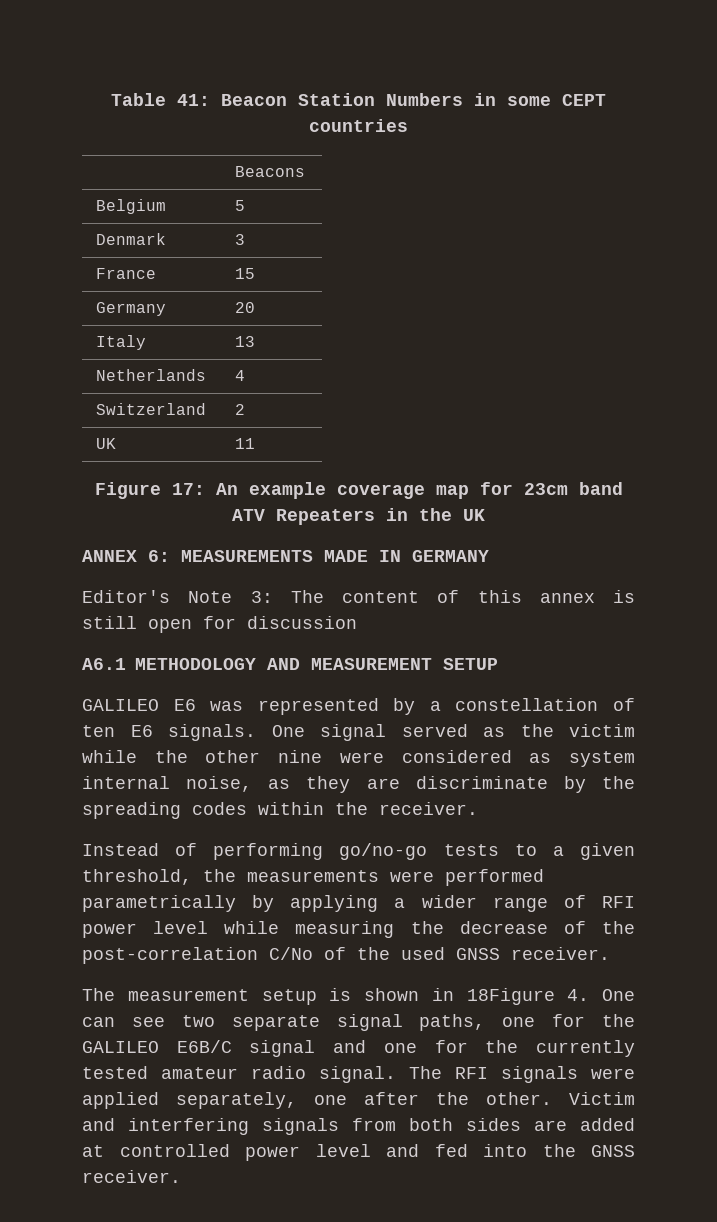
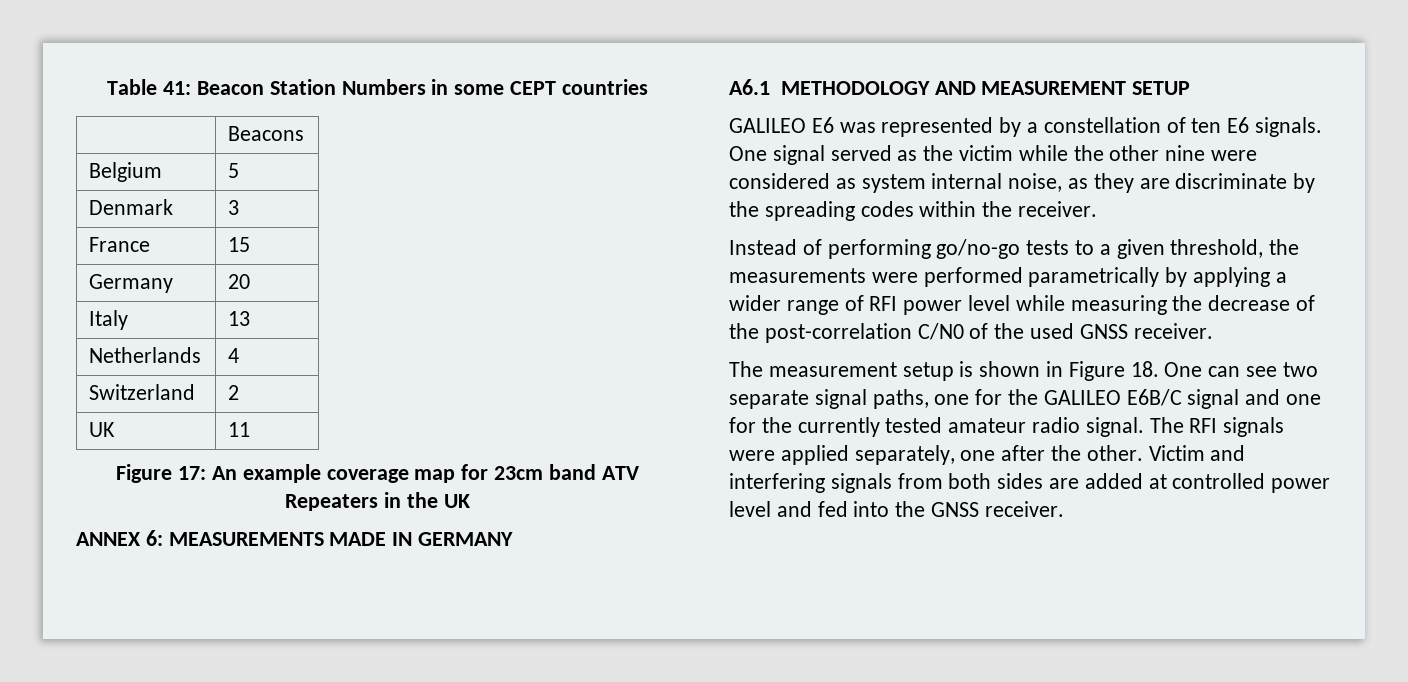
[82,590,635,603] [82,616,357,633] // Editor's Note 3: The content of this annex is still open for discussion -> (514, 539) none
[269,947,313,960] C/No -> [917,323,964,340] C/N0
[466,988,590,1005] 18Figure 4. -> [1068,361,1159,381] Figure 18.

